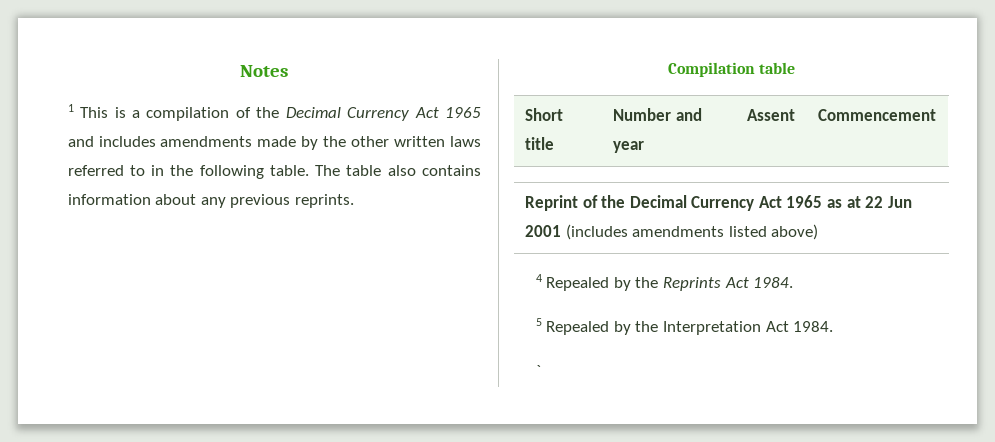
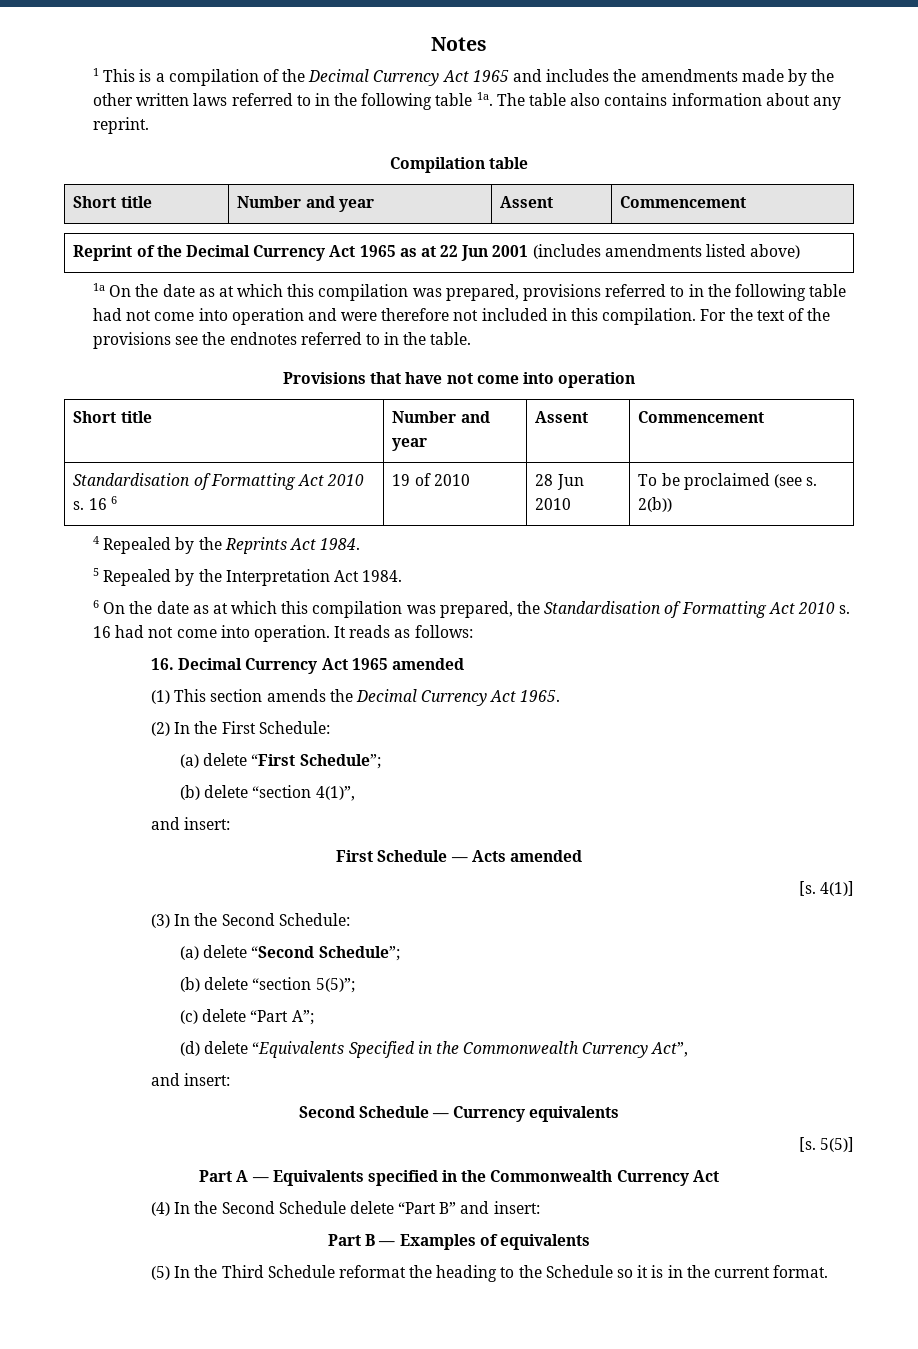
(156, 141) none -> [613,69,637,82] the
[269,165,309,176] table. -> [435,92,493,106] table 1a.
[230,194,355,208] previous reprints. -> [92,117,149,134] reprint.
(819, 232) none -> [92,283,847,301] [92,308,831,325] [92,332,472,349] [282,372,636,388] [73,411,152,423] [392,411,490,423] [392,438,428,451] [535,411,589,423] [638,411,765,423] [73,473,365,490] [73,496,117,510] [392,473,470,486] [535,474,584,490] [535,498,572,510] [638,473,818,490] [638,497,673,512] // 1a On the date as at which this compilation was prepared, provisions referred to in the following table had not come into operation and were therefore not included in this compilation. For the text of the provisions see the endnotes referred to in the table. // Provisions that have not come into operation // Short title | Number and year | Assent | Commencement // Standardisation of Formatting Act 2010 s. 16 6 | 19 of 2010 | 28 Jun 2010 | To be proclaimed (see s. 2(b))
[535,365,541,376] ` -> [92,600,851,618] [92,625,473,642] [150,658,464,674] [150,689,561,706] [150,721,330,736] [179,753,381,769] [179,785,355,801] [150,817,231,830] [336,850,582,862] [798,881,854,896] [150,913,350,928] [179,945,400,961] [179,977,355,993] [179,1009,314,1025] [179,1041,689,1058] [150,1073,231,1086] [298,1106,620,1122] [798,1137,854,1152] [199,1170,719,1186] [150,1201,540,1216] [328,1234,590,1250] [150,1265,829,1282] 6 On the date as at which this compilation was prepared, the Standardisation of Formatting Act 2010 s. 16 had not come into operation. It reads as follows: // 16. Decimal Currency Act 1965 amended // (1) This section amends the Decimal Currency Act 1965. // (2) In the First Schedule: // (a) delete “First Schedule”; // (b) delete “section 4(1)”, // and insert: // First Schedule — Acts amended // [s. 4(1)] // (3) In the Second Schedule: // (a) delete “Second Schedule”; // (b) delete “section 5(5)”; // (c) delete “Part A”; // (d) delete “Equivalents Specified in the Commonwealth Currency Act”, // and insert: // Second Schedule — Currency equivalents // [s. 5(5)] // Part A — Equivalents specified in the Commonwealth Currency Act // (4) In the Second Schedule delete “Part B” and insert: // Part B — Examples of equivalents // (5) In the Third Schedule reformat the heading to the Schedule so it is in the current format.

